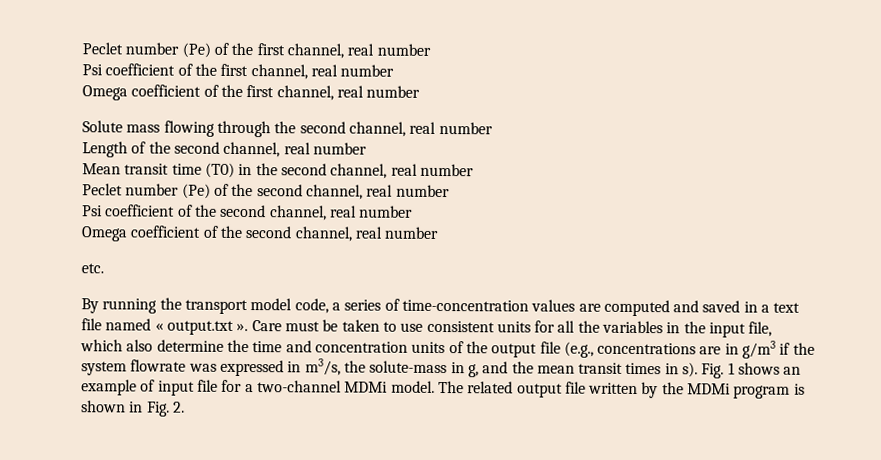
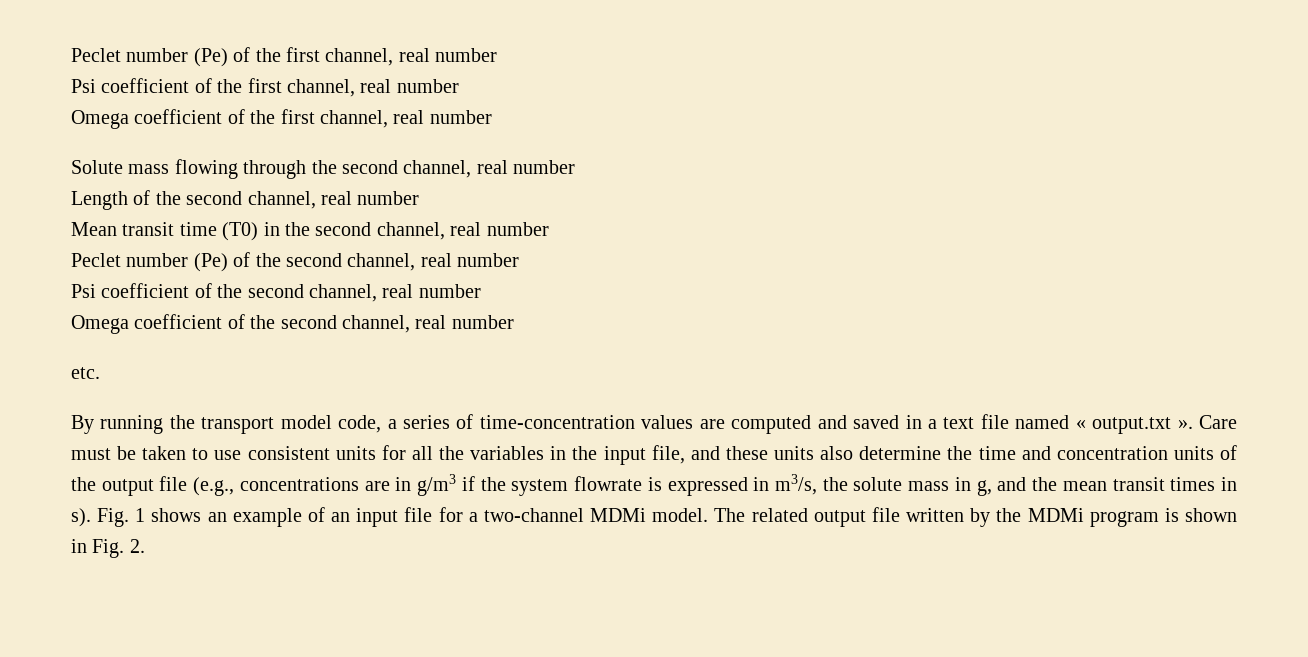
[80,339,123,352] which -> [690,446,815,460] and these units
[188,363,217,372] was -> [647,477,662,491] is
[369,360,448,374] solute-mass -> [853,477,950,491] solute mass
(156, 385) none -> [331,512,351,522] an

